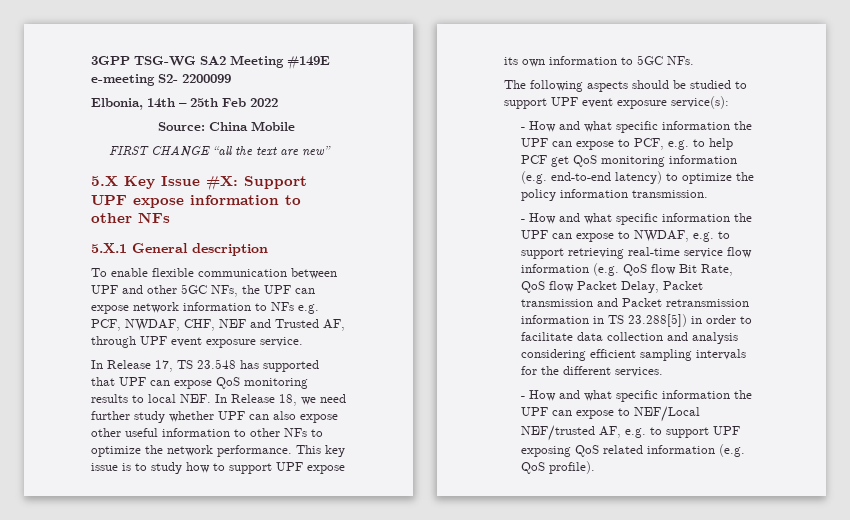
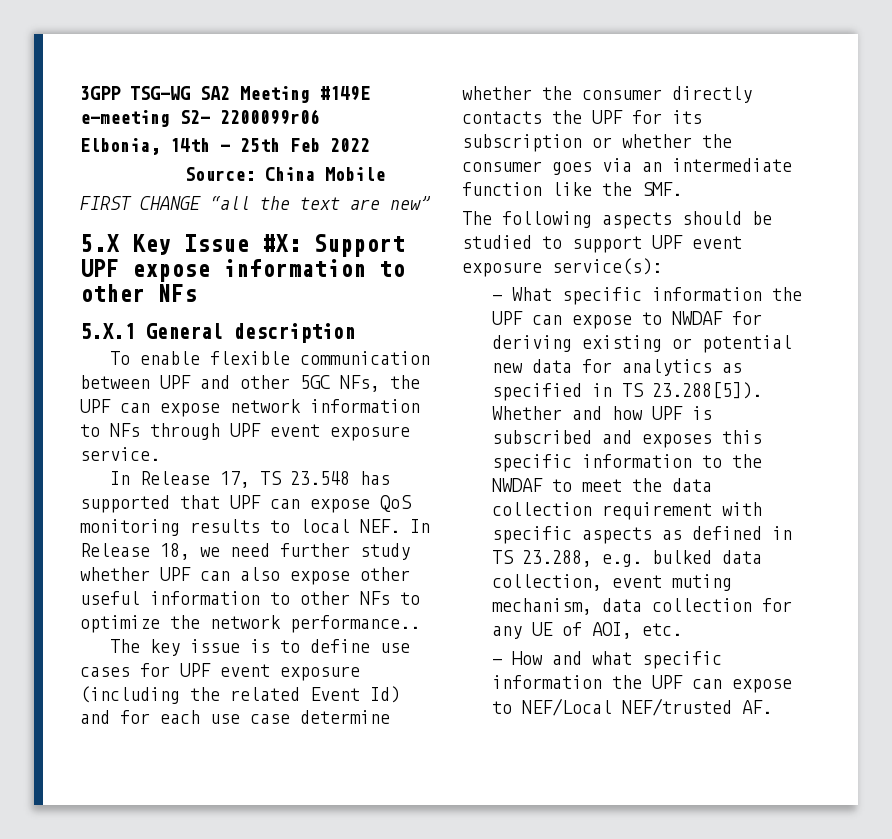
[182,74,231,83] 2200099 -> [220,109,320,125] 2200099r06
[298,304,319,314] [91,319,345,331] e.g. PCF, NWDAF, CHF, NEF and Trusted AF, -> (140, 430) none
[217,445,321,457] performance. This -> [290,615,420,633] [109,639,140,653] performance.. // The
[151,462,345,474] [504,55,694,67] study how to support UPF expose its own information to 5GC NFs. -> [309,639,410,653] [80,663,360,681] [80,686,400,704] [80,710,390,724] [462,86,752,103] [462,110,702,124] [462,134,732,152] [462,158,792,175] [462,182,682,196] define use cases for UPF event exposure (including the related Event Id) and for each use case determine whether the consumer directly contacts the UPF for its subscription or whether the consumer goes via an intermediate function like the SMF.
[528,121,752,133] [520,138,733,150] [520,155,737,167] [520,171,754,184] [520,189,708,201] [520,213,752,225] [520,230,730,242] [520,247,752,259] [520,263,733,276] [520,281,703,293] [520,298,749,307] [520,314,752,327] [520,332,738,344] [520,349,746,361] [520,366,663,377] How and what specific information the UPF can expose to PCF, e.g. to help PCF get QoS monitoring information (e.g. end-to-end latency) to optimize the policy information transmission. // - How and what specific information the UPF can expose to NWDAF, e.g. to support retrieving real-time service flow information (e.g. QoS flow Bit Rate, QoS flow Packet Delay, Packet transmission and Packet retransmission information in TS 23.288[5]) in order to facilitate data collection and analysis considering efficient sampling intervals for the different services. -> [511,287,802,305] [491,311,762,329] [491,335,792,353] [491,359,742,376] [491,382,762,401] [491,406,712,420] [491,430,762,448] [491,454,762,472] [491,478,712,492] [491,502,762,520] [491,526,792,544] [491,550,762,567] [491,574,732,591] [491,598,792,615] [491,622,682,639] What specific information the UPF can expose to NWDAF for deriving existing or potential new data for analytics as specified in TS 23.288[5]). Whether and how UPF is subscribed and exposes this specific information to the NWDAF to meet the data collection requirement with specific aspects as defined in TS 23.288, e.g. bulked data collection, event muting mechanism, data collection for any UE of AOI, etc.
[598,426,740,438] [520,444,745,457] [520,461,595,474] AF, e.g. to support UPF exposing QoS related information (e.g. QoS profile). -> [741,700,772,714] AF.

